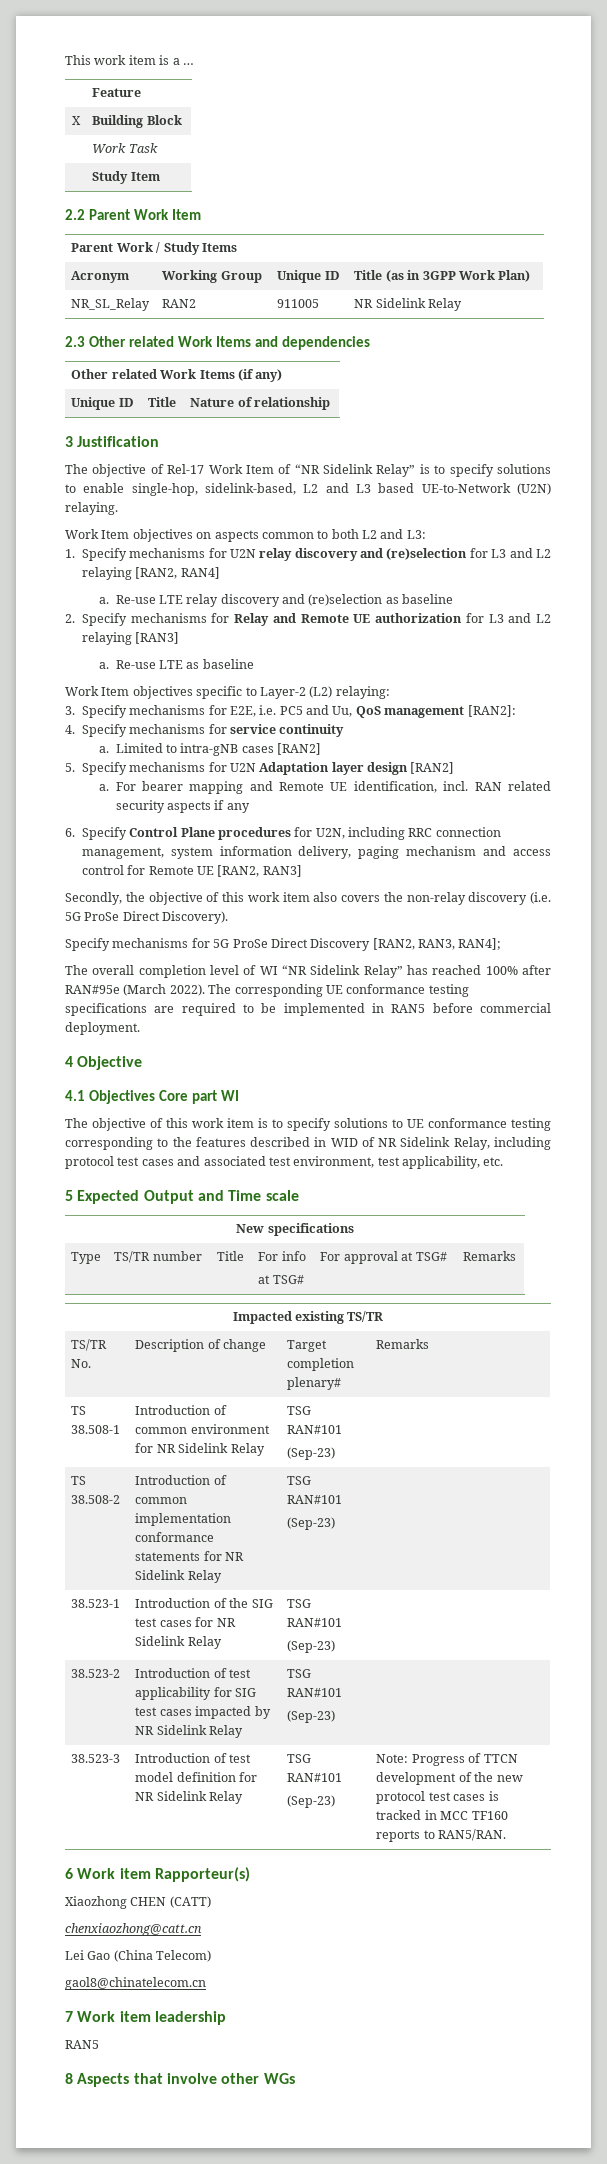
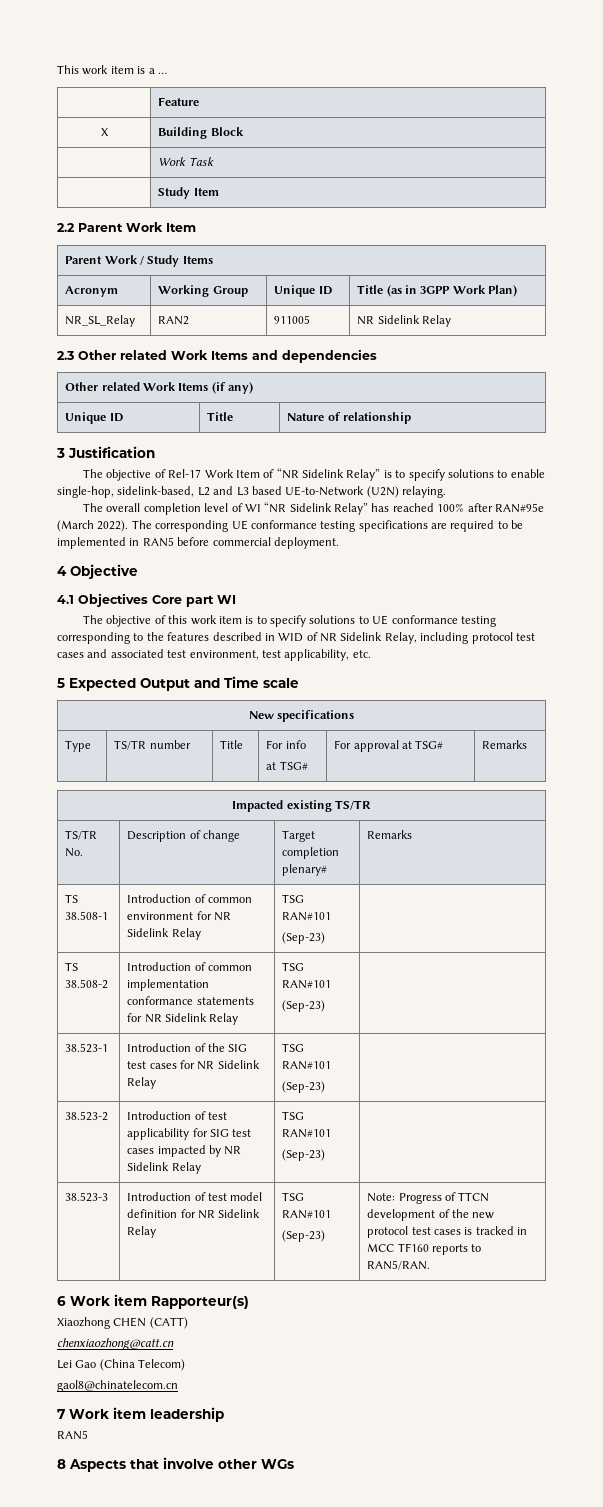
[65,529,426,542] [65,548,551,561] [81,567,220,580] [98,594,454,607] [65,613,551,626] [81,632,180,645] [98,659,254,669] [65,686,390,699] [65,705,516,718] [65,724,345,737] [98,743,322,756] [65,762,455,775] [98,781,551,794] [115,800,250,813] [65,827,501,840] [81,846,551,859] [81,865,302,877] [65,892,551,905] [65,911,229,924] [65,938,502,951] // Work Item objectives on aspects common to both L2 and L3: // 1. Specify mechanisms for U2N relay discovery and (re)selection for L3 and L2 relaying [RAN2, RAN4] // a. Re-use LTE relay discovery and (re)selection as baseline // 2. Specify mechanisms for Relay and Remote UE authorization for L3 and L2 relaying [RAN3] // a. Re-use LTE as baseline // Work Item objectives specific to Layer-2 (L2) relaying: // 3. Specify mechanisms for E2E, i.e. PC5 and Uu, QoS management [RAN2]: // 4. Specify mechanisms for service continuity // a. Limited to intra-gNB cases [RAN2] // 5. Specify mechanisms for U2N Adaptation layer design [RAN2] // a. For bearer mapping and Remote UE identification, incl. RAN related security aspects if any // 6. Specify Control Plane procedures for U2N, including RRC connection management, system information delivery, paging mechanism and access control for Remote UE [RAN2, RAN3] // Secondly, the objective of this work item also covers the non-relay discovery (i.e. 5G ProSe Direct Discovery). // Specify mechanisms for 5G ProSe Direct Discovery [RAN2, RAN3, RAN4]; -> (446, 492) none

